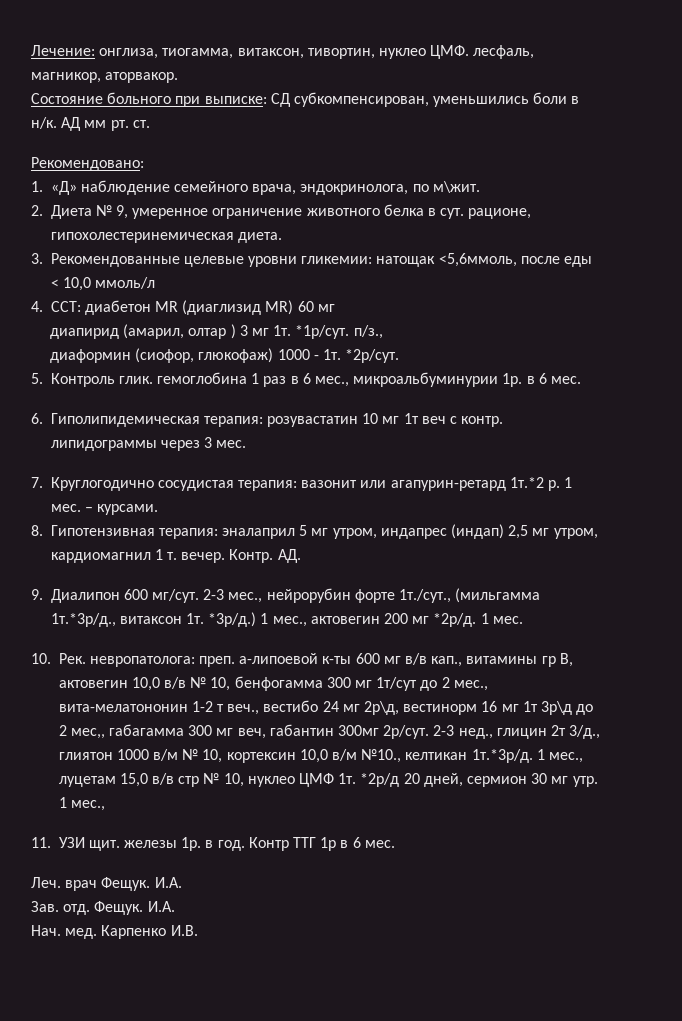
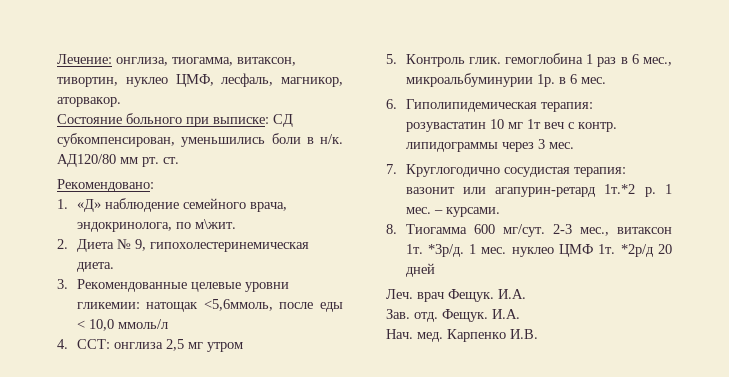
[430,45,470,59] ЦМФ. -> [175,74,214,87] ЦМФ,
[61,117,81,131] АД -> [57,154,116,167] АД120/80
[132,204,532,219] умеренное ограничение животного белка в сут. рационе, -> (146, 245) none
[84,300,335,315] [50,324,383,339] [50,348,400,363] диабетон МR (диаглизид МR) 60 мг // диапирид (амарил, олтар ) 3 мг 1т. *1р/сут. п/з., // диаформин (сиофор, глюкофаж) 1000 - 1т. *2р/сут. -> [113,339,243,352] онглиза 2,5 мг утром
[50,524,598,539] [50,549,301,563] [31,588,541,603] [50,612,523,627] [31,653,573,667] [58,676,488,691] [58,700,594,715] [58,724,601,739] [58,749,583,763] [58,773,244,787] Гипотензивная терапия: эналаприл 5 мг утром, индапрес (индап) 2,5 мг утром, кардиомагнил 1 т. вечер. Контр. АД. // 9. Диалипон 600 мг/сут. 2-3 мес., нейрорубин форте 1т./сут., (мильгамма 1т.*3р/д., витаксон 1т. *3р/д.) 1 мес., актовегин 200 мг *2р/д. 1 мес. // 10. Рек. невропатолога: преп. а-липоевой к-ты 600 мг в/в кап., витамины гр В, актовегин 10,0 в/в № 10, бенфогамма 300 мг 1т/сут до 2 мес., вита-мелатононин 1-2 т веч., вестибо 24 мг 2р\д, вестинорм 16 мг 1т 3р\д до 2 мес,, габагамма 300 мг веч, габантин 300мг 2р/сут. 2-3 нед., глицин 2т 3/д., глиятон 1000 в/м № 10, кортексин 10,0 в/м №10., келтикан 1т.*3р/д. 1 мес., луцетам 15,0 в/в стр № 10, -> [405,224,672,237] [405,244,507,257] Тиогамма 600 мг/сут. 2-3 мес., витаксон 1т. *3р/д. 1 мес.
[423,773,598,787] [58,797,105,811] [31,837,395,851] дней, сермион 30 мг утр. 1 мес., // 11. УЗИ щит. железы 1р. в год. Контр ТТГ 1р в 6 мес. -> [405,263,435,277] дней

